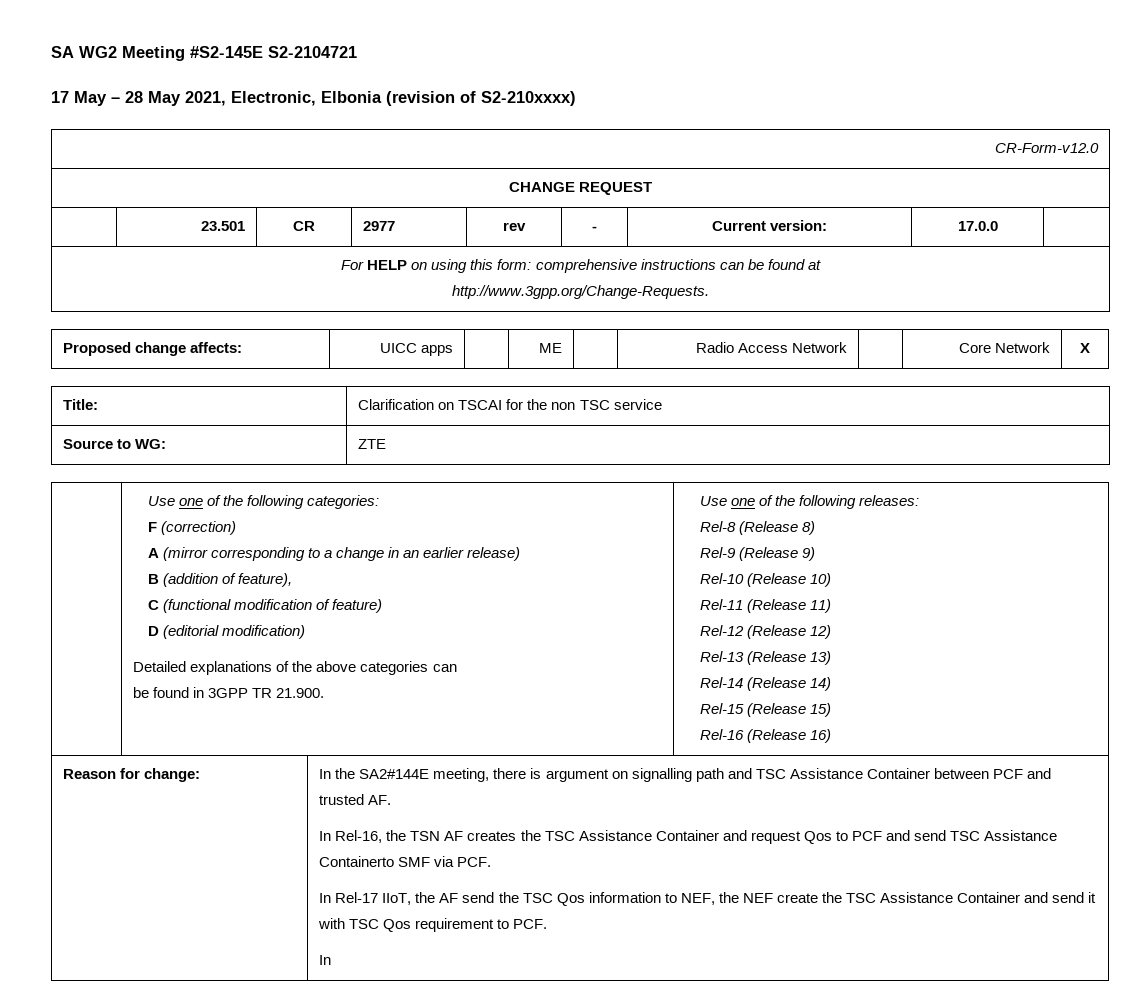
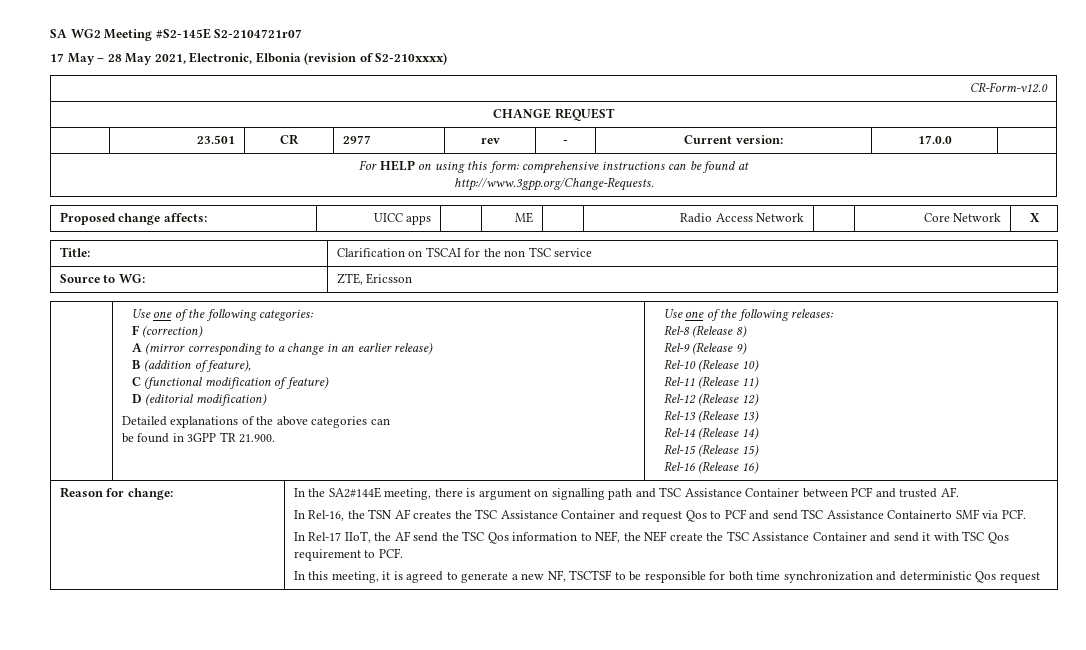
[268,46,357,58] S2-2104721 -> [214,29,303,38] S2-2104721r07
[358,439,387,449] ZTE -> [336,273,413,285] ZTE, Ericsson
(332, 960) none -> [308,570,1040,583] this meeting, it is agreed to generate a new NF, TSCTSF to be responsible for both time synchronization and deterministic Qos request

